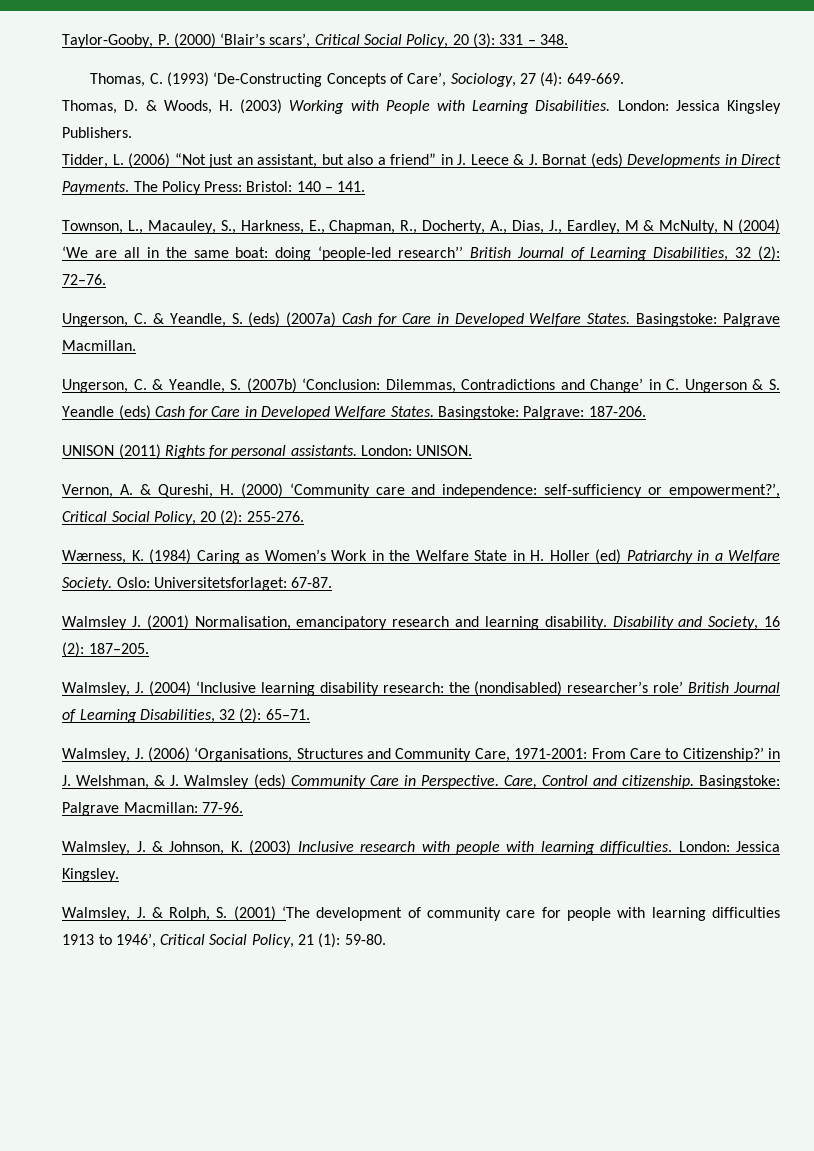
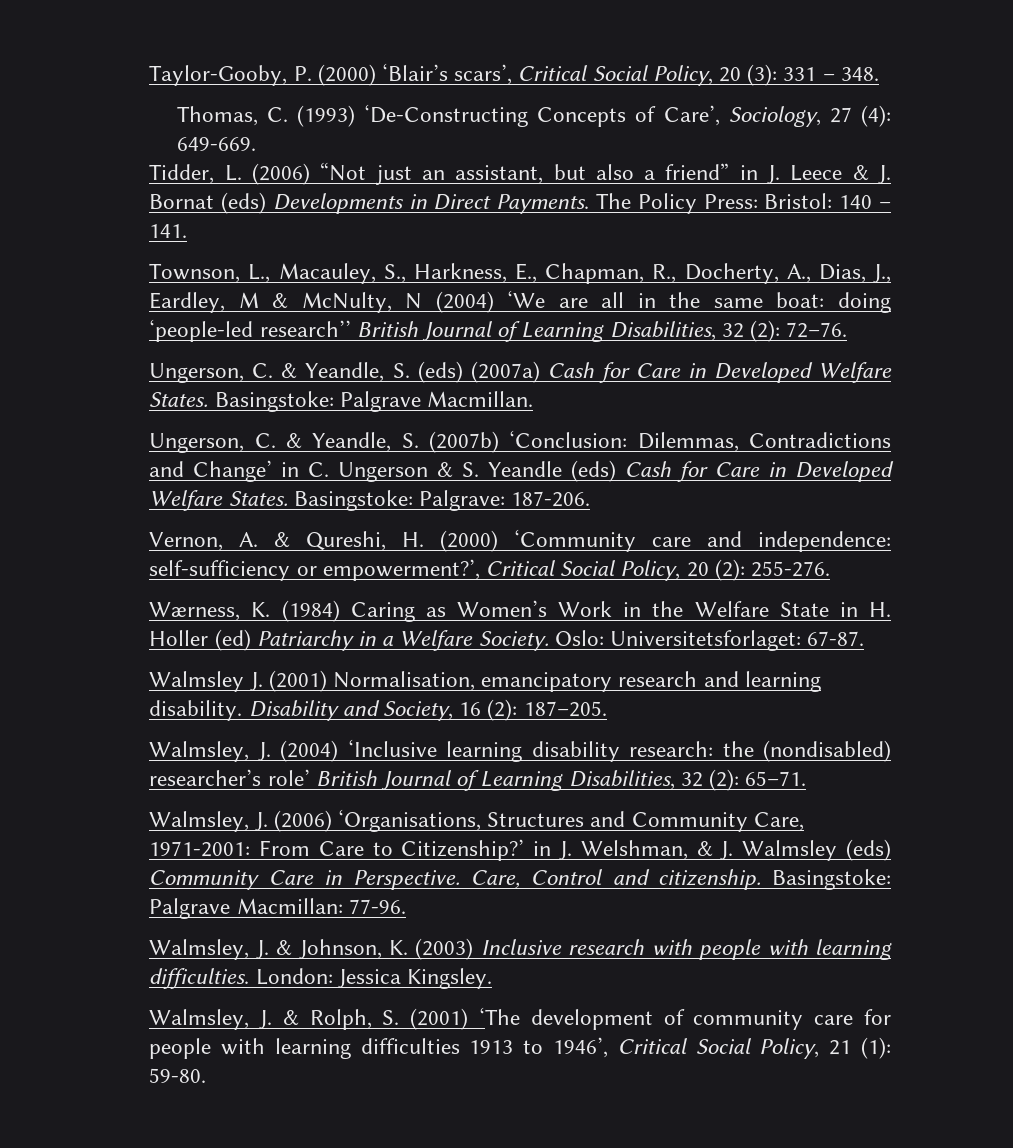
[62,99,782,114] [62,127,133,138] // Thomas, D. & Woods, H. (2003) Working with People with Learning Disabilities. London: Jessica Kingsley Publishers. -> (256, 144) none
[62,444,473,459] // UNISON (2011) Rights for personal assistants. London: UNISON. -> (591, 499) none

